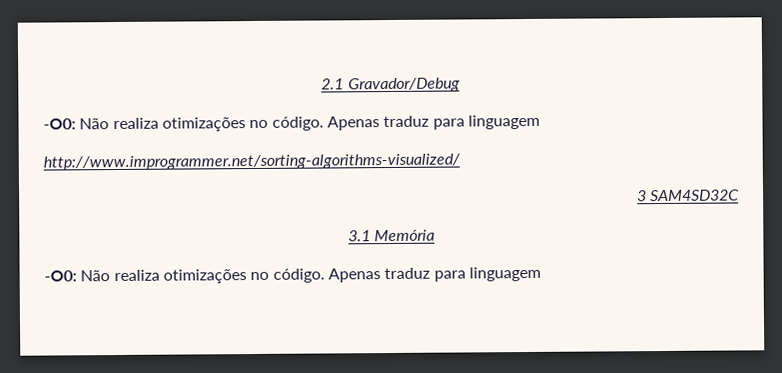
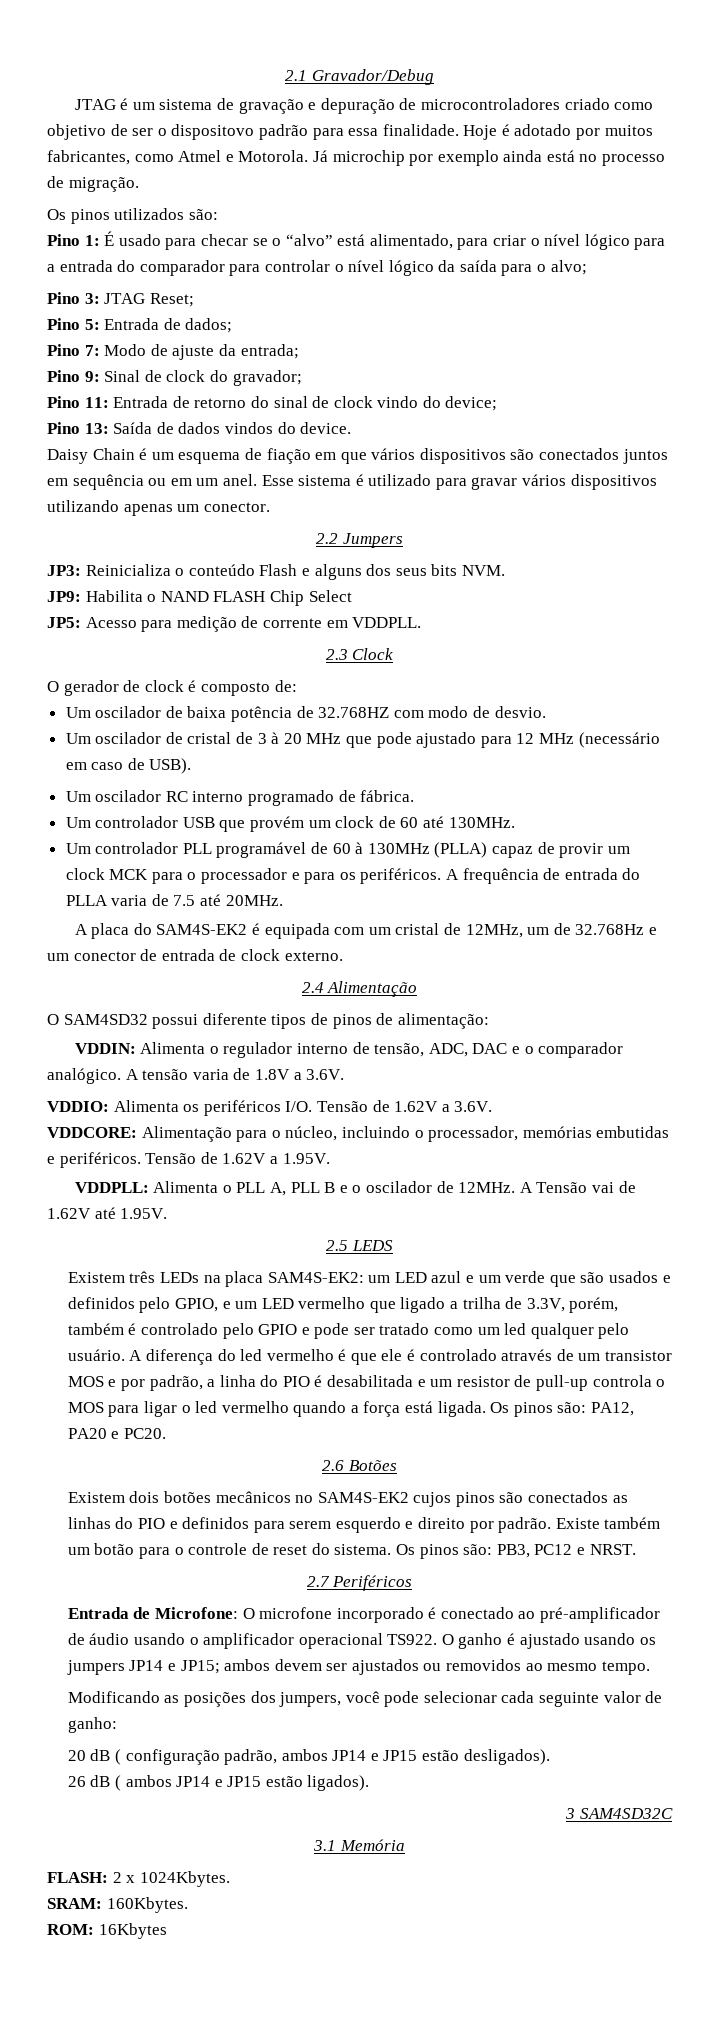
[43,114,540,132] [43,153,460,171] [636,189,741,202] [347,229,436,242] [44,266,541,284] -O0: Não realiza otimizações no código. Apenas traduz para linguagem // http://www.improgrammer.net/sorting-algorithms-visualized/ // 3 SAM4SD32C // 3.1 Memória // -O0: Não realiza otimizações no código. Apenas traduz para linguagem -> [74,98,654,114] [47,124,653,140] [47,150,666,166] [47,176,139,192] [47,208,218,224] [47,231,666,250] [47,260,587,276] [47,292,194,307] [47,318,233,333] [47,344,299,360] [47,370,302,386] [47,396,498,411] [47,422,352,434] [47,448,668,464] [47,474,657,490] [47,500,270,516] [316,533,403,548] [47,564,505,580] [47,590,352,606] [47,616,422,632] [325,648,394,660] [47,680,297,696] [65,706,546,722] [65,732,660,748] [65,758,192,774] [65,790,415,806] [65,816,515,832] [65,842,630,858] [65,868,641,884] [65,894,283,906] [74,923,657,939] [47,949,343,961] [301,981,418,997] [47,1013,489,1029] [74,1042,624,1058] [47,1068,345,1084] [47,1100,493,1116] [47,1126,670,1142] [47,1152,330,1168] [74,1181,636,1196] [47,1207,168,1219] [326,1240,393,1251] [67,1271,671,1287] [67,1297,619,1313] [67,1323,630,1339] [67,1349,672,1365] [67,1375,666,1391] [67,1401,634,1417] [67,1428,166,1439] [322,1460,397,1471] [67,1491,628,1507] [67,1517,661,1533] [67,1543,636,1559] [306,1575,413,1591] [67,1607,661,1623] [67,1633,656,1649] [66,1659,650,1675] [67,1691,663,1707] [67,1717,117,1733] [67,1749,550,1765] [67,1775,370,1791] [565,1808,673,1819] [313,1839,405,1851] [47,1871,230,1887] [47,1897,188,1913] [47,1923,167,1939] JTAG é um sistema de gravação e depuração de microcontroladores criado como objetivo de ser o dispositovo padrão para essa finalidade. Hoje é adotado por muitos fabricantes, como Atmel e Motorola. Já microchip por exemplo ainda está no processo de migração. // Os pinos utilizados são: // Pino 1: É usado para checar se o “alvo” está alimentado, para criar o nível lógico para a entrada do comparador para controlar o nível lógico da saída para o alvo; // Pino 3: JTAG Reset; // Pino 5: Entrada de dados; // Pino 7: Modo de ajuste da entrada; // Pino 9: Sinal de clock do gravador; // Pino 11: Entrada de retorno do sinal de clock vindo do device; // Pino 13: Saída de dados vindos do device. // Daisy Chain é um esquema de fiação em que vários dispositivos são conectados juntos em sequência ou em um anel. Esse sistema é utilizado para gravar vários dispositivos utilizando apenas um conector. // 2.2 Jumpers // JP3: Reinicializa o conteúdo Flash e alguns dos seus bits NVM. // JP9: Habilita o NAND FLASH Chip Select // JP5: Acesso para medição de corrente em VDDPLL. // 2.3 Clock // O gerador de clock é composto de: // Um oscilador de baixa potência de 32.768HZ com modo de desvio. // Um oscilador de cristal de 3 à 20 MHz que pode ajustado para 12 MHz (necessário em caso de USB). // Um oscilador RC interno programado de fábrica. // Um controlador USB que provém um clock de 60 até 130MHz. // Um controlador PLL programável de 60 à 130MHz (PLLA) capaz de provir um clock MCK para o processador e para os periféricos. A frequência de entrada do PLLA varia de 7.5 até 20MHz. // A placa do SAM4S-EK2 é equipada com um cristal de 12MHz, um de 32.768Hz e um conector de entrada de clock externo. // 2.4 Alimentação // O SAM4SD32 possui diferente tipos de pinos de alimentação: // VDDIN: Alimenta o regulador interno de tensão, ADC, DAC e o comparador analógico. A tensão varia de 1.8V a 3.6V. // VDDIO: Alimenta os periféricos I/O. Tensão de 1.62V a 3.6V. // VDDCORE: Alimentação para o núcleo, incluindo o processador, memórias embutidas e periféricos. Tensão de 1.62V a 1.95V. // VDDPLL: Alimenta o PLL A, PLL B e o oscilador de 12MHz. A Tensão vai de 1.62V até 1.95V. // 2.5 LEDS // Existem três LEDs na placa SAM4S-EK2: um LED azul e um verde que são usados e definidos pelo GPIO, e um LED vermelho que ligado a trilha de 3.3V, porém, também é controlado pelo GPIO e pode ser tratado como um led qualquer pelo usuário. A diferença do led vermelho é que ele é controlado através de um transistor MOS e por padrão, a linha do PIO é desabilitada e um resistor de pull-up controla o MOS para ligar o led vermelho quando a força está ligada. Os pinos são: PA12, PA20 e PC20. // 2.6 Botões // Existem dois botões mecânicos no SAM4S-EK2 cujos pinos são conectados as linhas do PIO e definidos para serem esquerdo e direito por padrão. Existe também um botão para o controle de reset do sistema. Os pinos são: PB3, PC12 e NRST. // 2.7 Periféricos // Entrada de Microfone: O microfone incorporado é conectado ao pré-amplificador de áudio usando o amplificador operacional TS922. O ganho é ajustado usando os jumpers JP14 e JP15; ambos devem ser ajustados ou removidos ao mesmo tempo. // Modificando as posições dos jumpers, você pode selecionar cada seguinte valor de ganho: // 20 dB ( configuração padrão, ambos JP14 e JP15 estão desligados). // 26 dB ( ambos JP14 e JP15 estão ligados). // 3 SAM4SD32C // 3.1 Memória // FLASH: 2 x 1024Kbytes. // SRAM: 160Kbytes. // ROM: 16Kbytes

